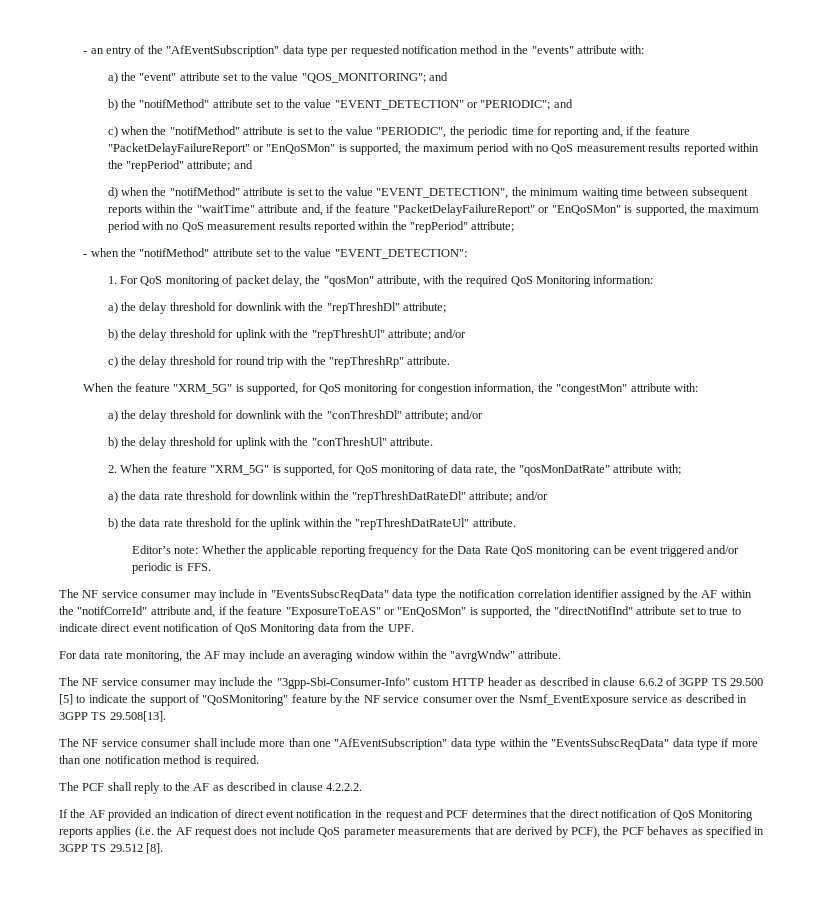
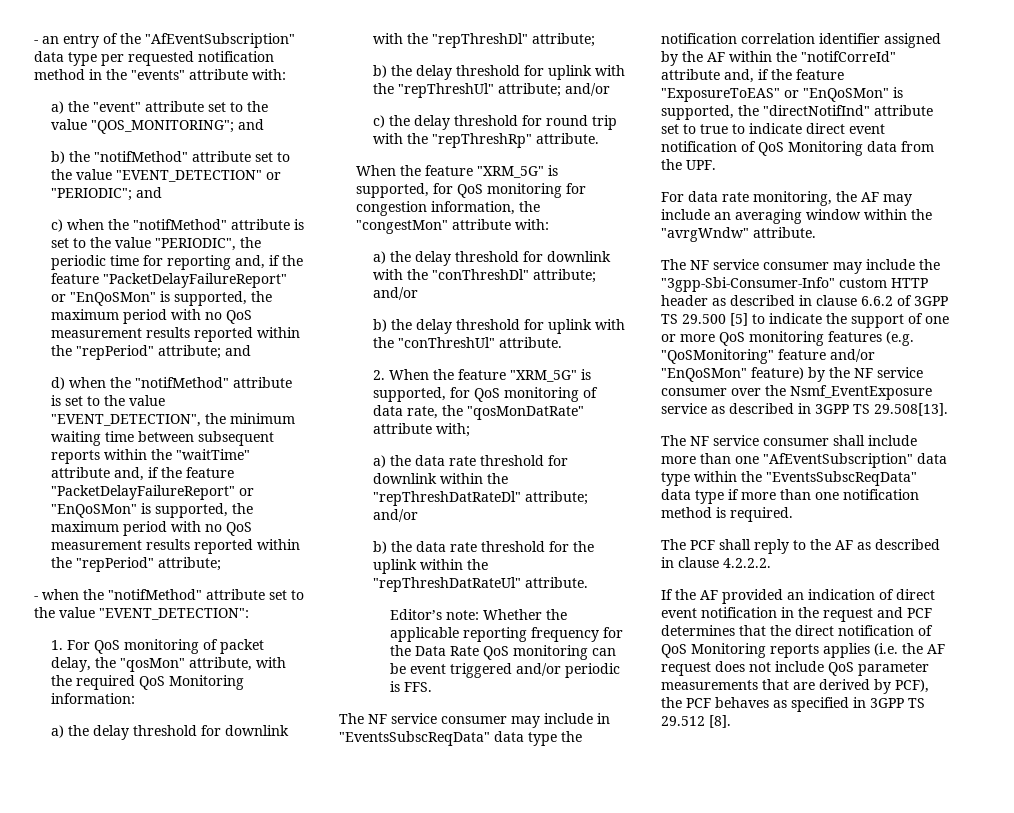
[202,694,327,706] "QoSMonitoring" feature -> [925,316,949,324] [661,331,914,346] [661,349,875,364] [661,367,804,382] one or more QoS monitoring features (e.g. "QoSMonitoring" feature and/or "EnQoSMon" feature)

